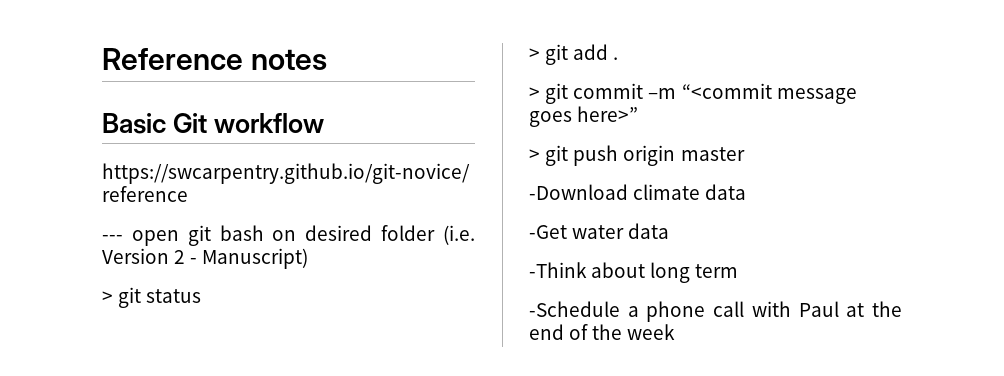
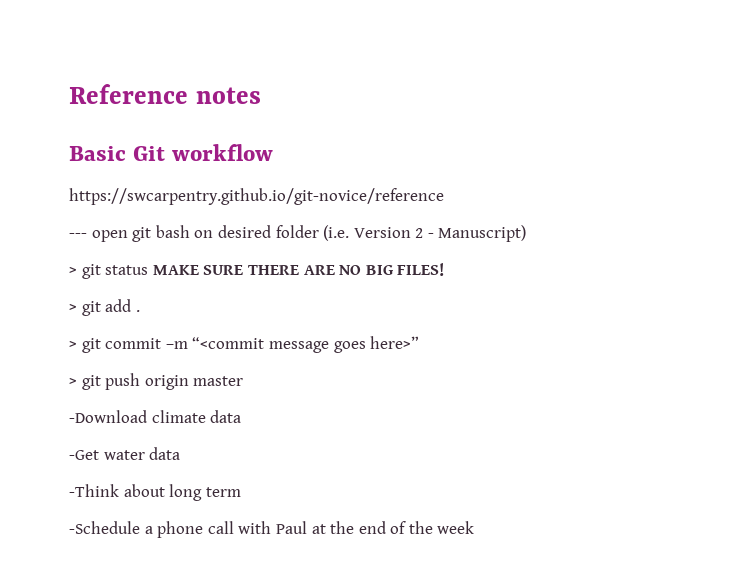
(202, 296) none -> [152,263,445,276] MAKE SURE THERE ARE NO BIG FILES!

